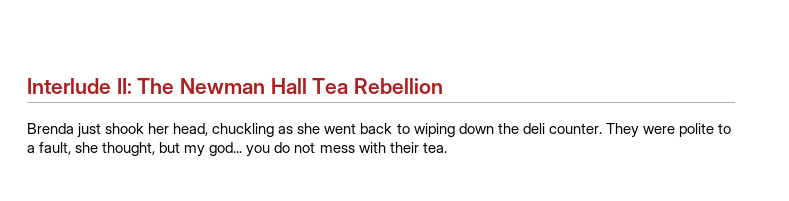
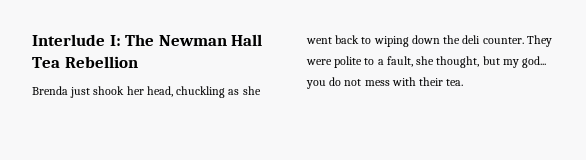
[116,78,132,94] II: -> [109,35,121,46] I:

